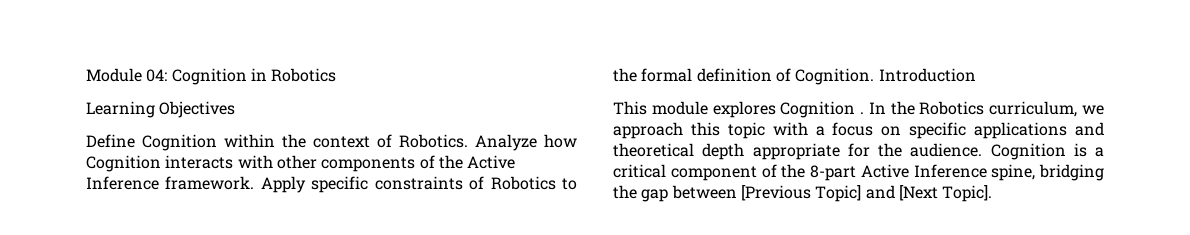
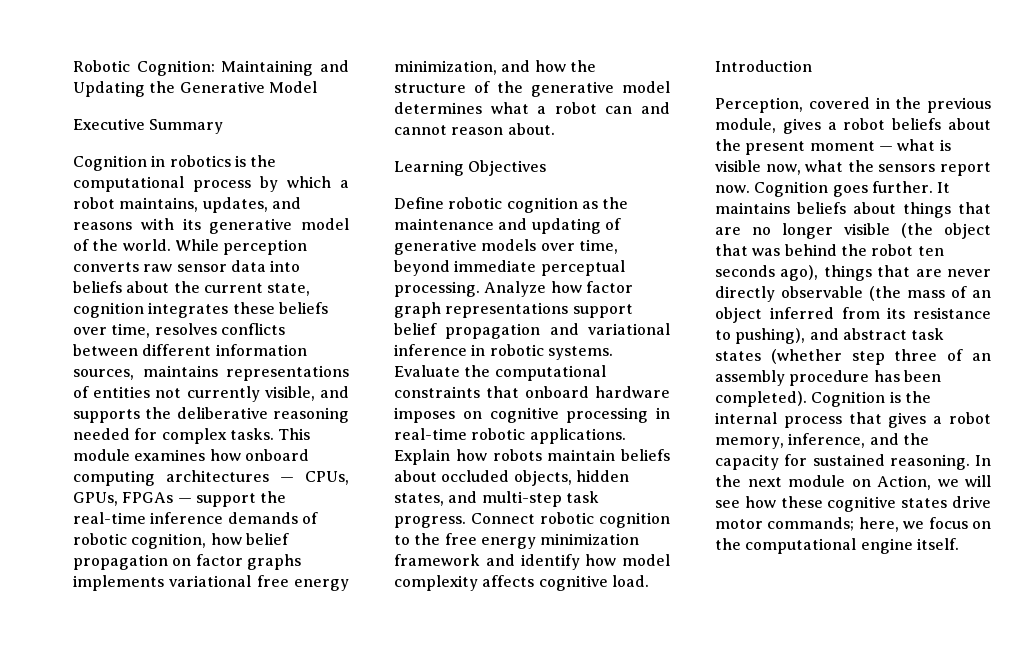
[86,68,337,85] [86,101,236,118] [86,134,577,151] [86,155,516,172] [86,176,577,193] [613,68,976,85] [613,101,1104,118] [613,122,1104,139] [613,143,1104,160] [613,164,1104,181] [613,185,993,202] Module 04: Cognition in Robotics // Learning Objectives // Define Cognition within the context of Robotics. Analyze how Cognition interacts with other components of the Active Inference framework. Apply specific constraints of Robotics to the formal definition of Cognition. Introduction // This module explores Cognition . In the Robotics curriculum, we approach this topic with a focus on specific applications and theoretical depth appropriate for the audience. Cognition is a critical component of the 8-part Active Inference spine, bridging the gap between [Previous Topic] and [Next Topic]. -> [73,60,350,76] [73,81,317,97] [73,118,224,134] [73,155,277,171] [73,176,349,192] [73,197,301,213] [73,218,349,234] [73,239,308,255] [73,260,301,272] [73,281,311,296] [73,302,328,318] [73,323,285,338] [73,344,307,356] [73,365,349,381] [73,386,349,402] [73,407,349,423] [73,428,311,444] [73,449,309,461] [73,470,349,486] [73,491,287,507] [73,512,318,524] [73,533,289,549] [73,554,301,570] [73,575,349,591] [394,60,596,75] [394,81,670,97] [394,102,670,114] [394,123,555,135] [394,160,547,176] [394,197,629,213] [394,218,621,234] [394,239,618,255] [394,260,625,276] [394,281,633,297] [394,302,633,318] [394,323,670,339] [394,344,613,360] [394,365,606,381] [394,386,670,398] [394,407,670,423] [394,428,626,444] [394,449,670,465] [394,470,629,486] [394,491,599,507] [394,512,670,528] [394,533,640,549] [394,554,670,570] [394,575,649,591] [715,60,812,72] [715,97,991,113] [715,118,991,134] [715,139,951,155] [715,160,991,176] [715,181,951,197] [715,202,991,218] [715,223,991,239] [715,244,944,256] [715,265,991,281] [715,286,991,302] [715,307,991,323] [715,328,945,344] [715,349,991,365] [715,370,941,386] [715,391,931,407] [715,412,991,428] [715,433,929,449] [715,454,991,470] [715,475,991,490] [715,496,991,512] [715,517,991,532] [715,538,959,554] Robotic Cognition: Maintaining and Updating the Generative Model // Executive Summary // Cognition in robotics is the computational process by which a robot maintains, updates, and reasons with its generative model of the world. While perception converts raw sensor data into beliefs about the current state, cognition integrates these beliefs over time, resolves conflicts between different information sources, maintains representations of entities not currently visible, and supports the deliberative reasoning needed for complex tasks. This module examines how onboard computing architectures — CPUs, GPUs, FPGAs — support the real-time inference demands of robotic cognition, how belief propagation on factor graphs implements variational free energy minimization, and how the structure of the generative model determines what a robot can and cannot reason about. // Learning Objectives // Define robotic cognition as the maintenance and updating of generative models over time, beyond immediate perceptual processing. Analyze how factor graph representations support belief propagation and variational inference in robotic systems. Evaluate the computational constraints that onboard hardware imposes on cognitive processing in real-time robotic applications. Explain how robots maintain beliefs about occluded objects, hidden states, and multi-step task progress. Connect robotic cognition to the free energy minimization framework and identify how model complexity affects cognitive load. Introduction // Perception, covered in the previous module, gives a robot beliefs about the present moment — what is visible now, what the sensors report now. Cognition goes further. It maintains beliefs about things that are no longer visible (the object that was behind the robot ten seconds ago), things that are never directly observable (the mass of an object inferred from its resistance to pushing), and abstract task states (whether step three of an assembly procedure has been completed). Cognition is the internal process that gives a robot memory, inference, and the capacity for sustained reasoning. In the next module on Action, we will see how these cognitive states drive motor commands; here, we focus on the computational engine itself.

